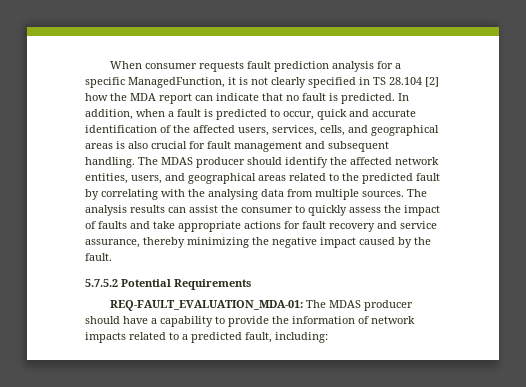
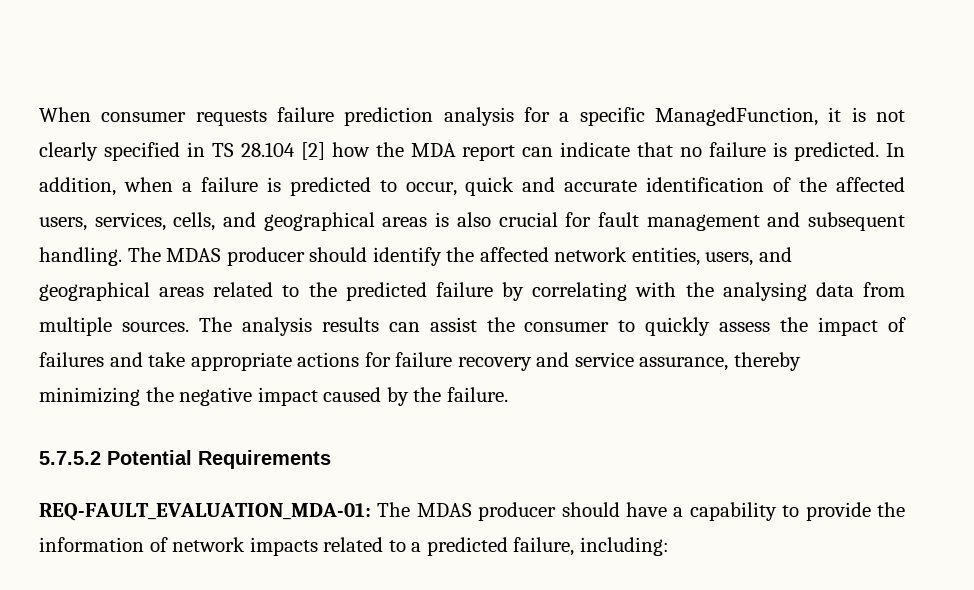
[247,61,272,69] fault -> [277,107,334,122] failure
[302,93,326,101] fault -> [709,142,767,157] failure
[177,109,201,117] fault -> [200,177,258,192] failure
[416,173,440,181] fault -> [435,282,493,297] failure
[98,221,127,229] faults -> [39,352,104,367] failures
[302,221,326,229] fault -> [395,352,453,367] failure
[85,253,112,261] fault. -> [446,387,508,402] failure.
[245,332,272,343] fault, -> [513,537,575,556] failure,

